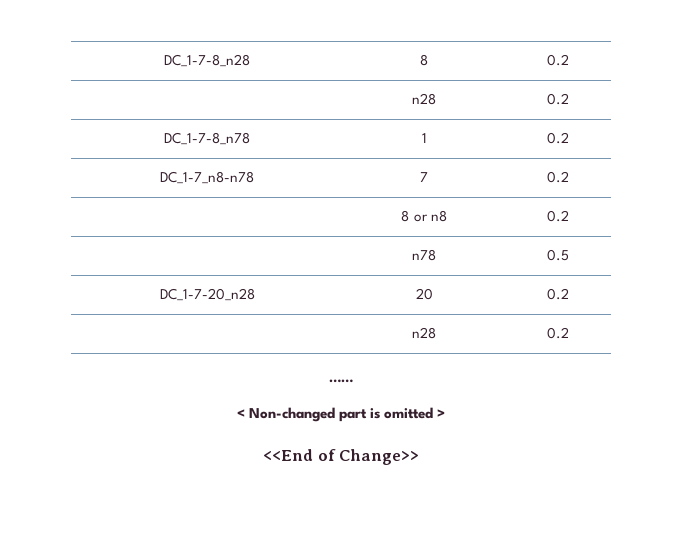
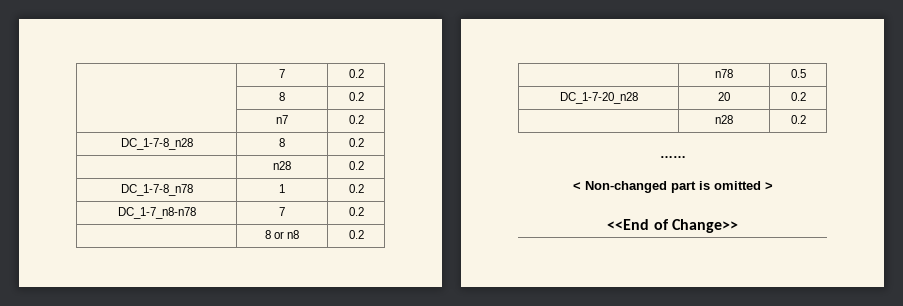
(164, 60) none -> [279,69,285,78] [348,69,364,78] [279,92,285,101] [348,92,364,101] [276,115,288,124] [348,115,364,124] | 7 | 0.2 // | 8 | 0.2 // | n7 | 0.2 //

